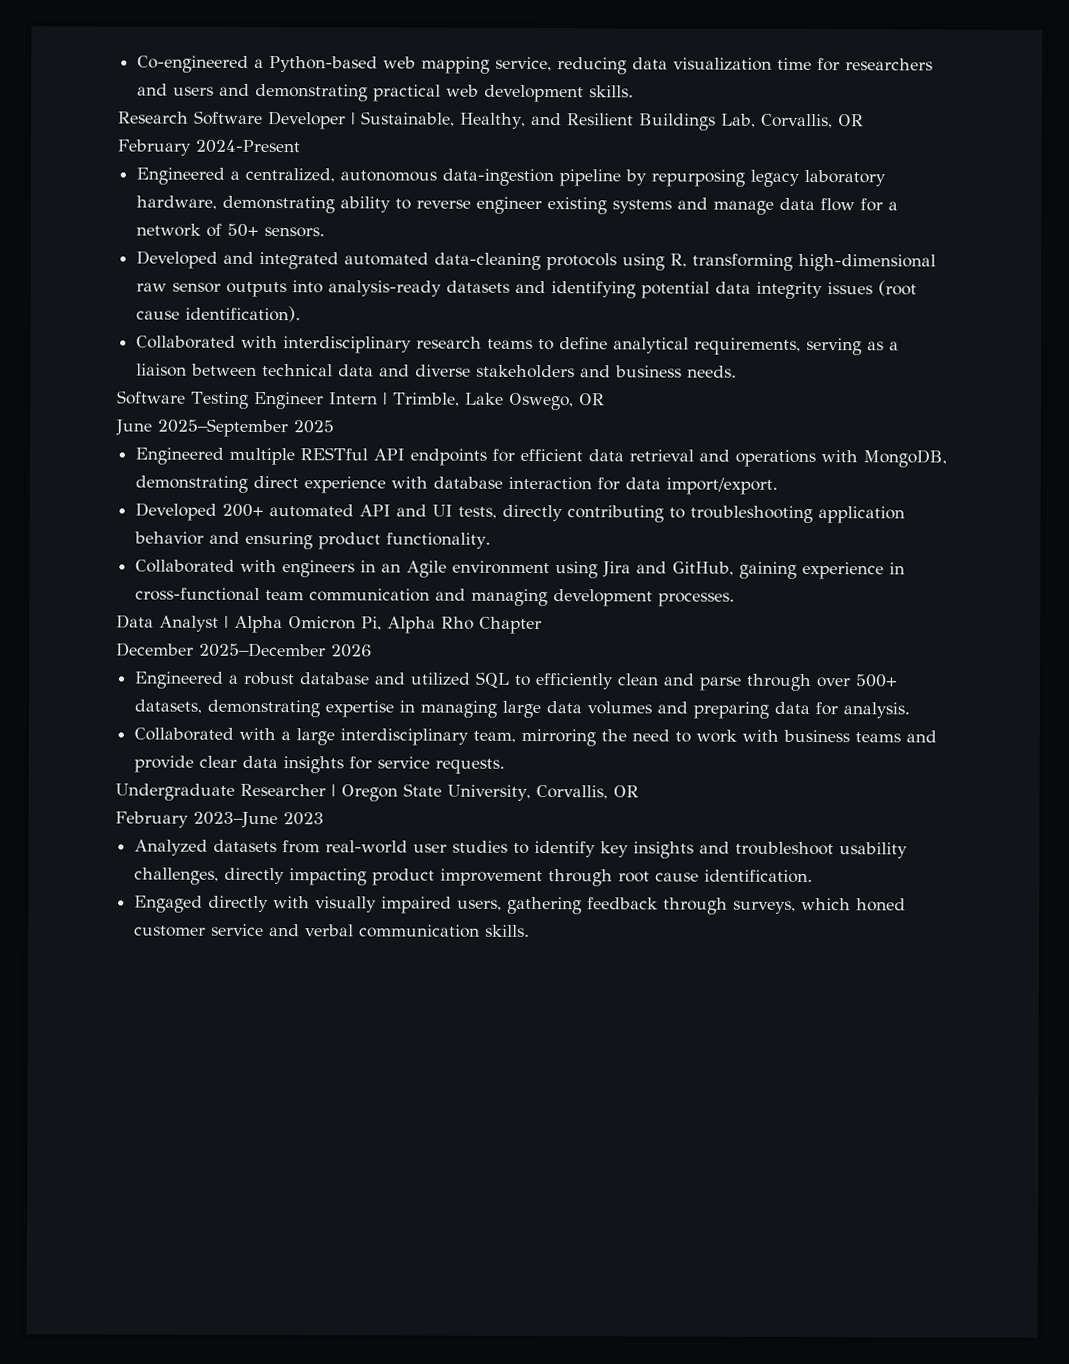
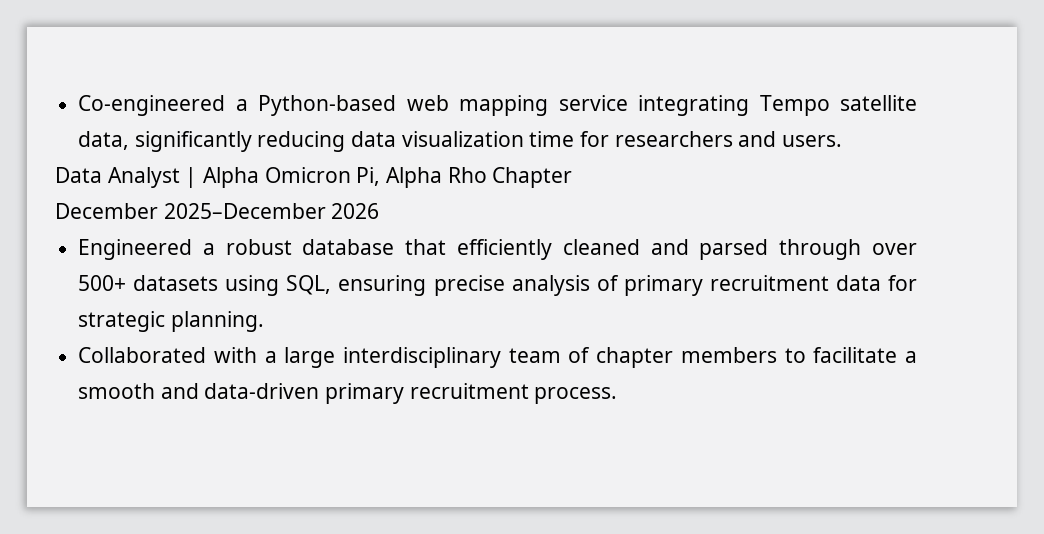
[495,56,553,72] service, -> [558,95,917,116] [78,131,252,152] service integrating Tempo satellite data, significantly
[173,83,635,103] [118,110,864,131] [117,139,300,156] [136,167,887,187] [136,195,899,215] [136,223,326,238] [136,250,937,272] [136,280,918,300] [136,305,302,323] [136,335,900,356] [136,363,738,379] [117,390,605,411] [115,418,334,438] [135,447,948,468] [135,475,779,495] [135,502,906,524] [134,531,492,550] [135,559,906,580] [135,587,736,607] users and demonstrating practical web development skills. // Research Software Developer | Sustainable, Healthy, and Resilient Buildings Lab, Corvallis, OR // February 2024-Present // Engineered a centralized, autonomous data-ingestion pipeline by repurposing legacy laboratory hardware, demonstrating ability to reverse engineer existing systems and manage data flow for a network of 50+ sensors. // Developed and integrated automated data-cleaning protocols using R, transforming high-dimensional raw sensor outputs into analysis-ready datasets and identifying potential data integrity issues (root cause identification). // Collaborated with interdisciplinary research teams to define analytical requirements, serving as a liaison between technical data and diverse stakeholders and business needs. // Software Testing Engineer Intern | Trimble, Lake Oswego, OR // June 2025–September 2025 // Engineered multiple RESTful API endpoints for efficient data retrieval and operations with MongoDB, demonstrating direct experience with database interaction for data import/export. // Developed 200+ automated API and UI tests, directly contributing to troubleshooting application behavior and ensuring product functionality. // Collaborated with engineers in an Agile environment using Jira and GitHub, gaining experience in cross-functional team communication and managing development processes. -> [782,135,843,147] users.
[374,671,899,692] [134,699,911,719] and utilized SQL to efficiently clean and parse through over 500+ datasets, demonstrating expertise in managing large data volumes and preparing data for analysis. -> [405,239,917,260] [78,275,918,296] [78,311,264,332] that efficiently cleaned and parsed through over 500+ datasets using SQL, ensuring precise analysis of primary recruitment data for strategic planning.
[473,728,938,747] [134,755,506,774] [115,783,639,802] [115,811,324,829] [134,839,909,859] [134,867,814,887] [134,895,907,915] [134,923,531,938] team, mirroring the need to work with business teams and provide clear data insights for service requests. // Undergraduate Researcher | Oregon State University, Corvallis, OR // February 2023–June 2023 // Analyzed datasets from real-world user studies to identify key insights and troubleshoot usability challenges, directly impacting product improvement through root cause identification. // Engaged directly with visually impaired users, gathering feedback through surveys, which honed customer service and verbal communication skills. -> [508,347,918,368] [78,383,618,404] team of chapter members to facilitate a smooth and data-driven primary recruitment process.

